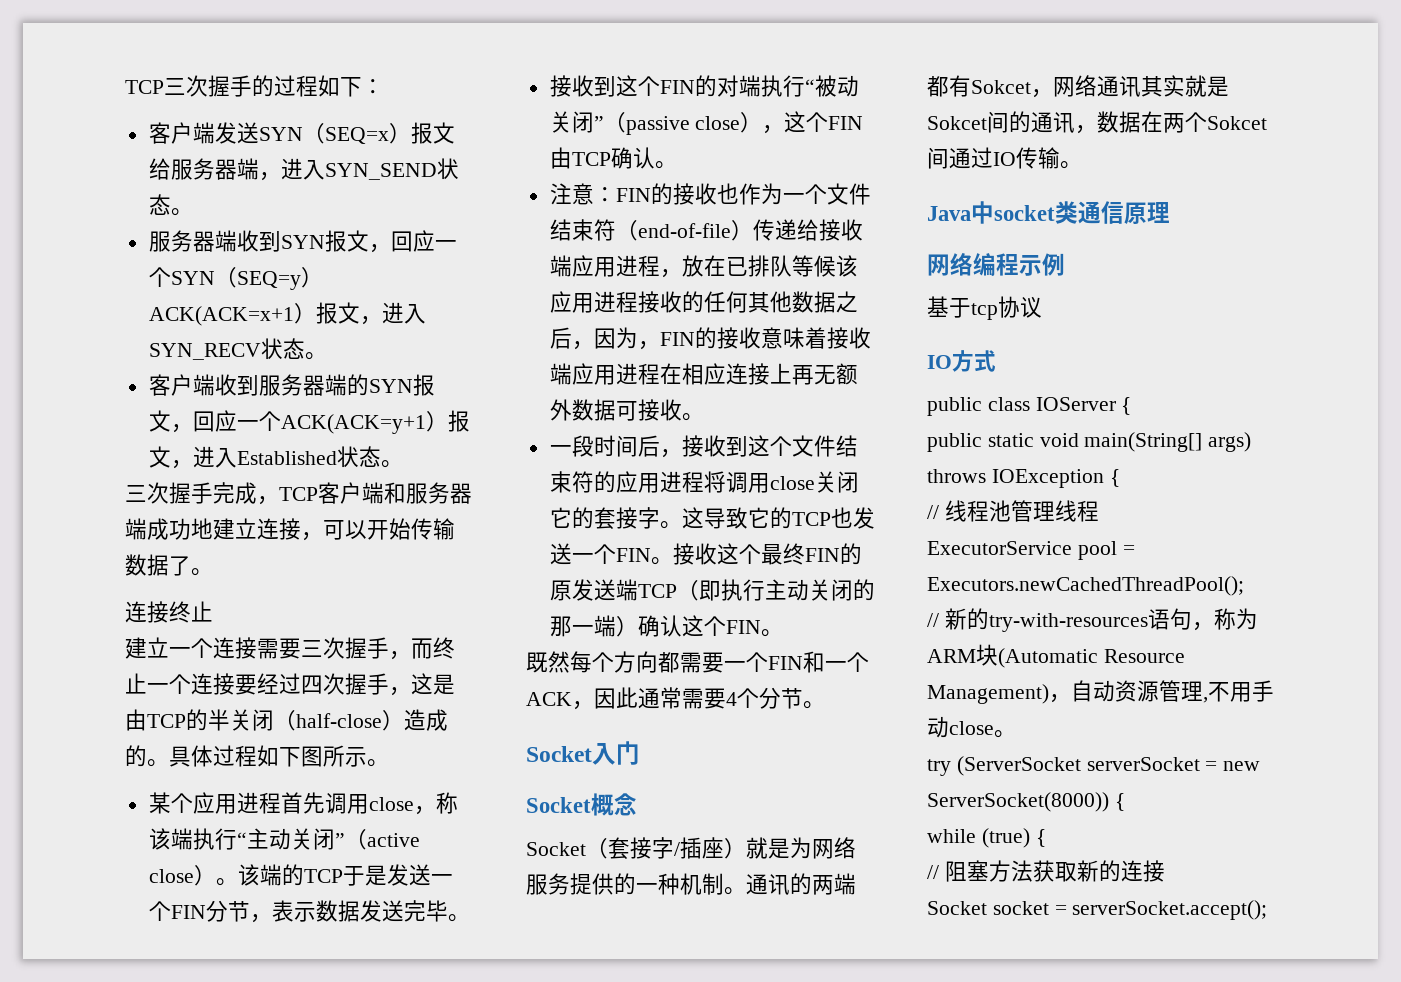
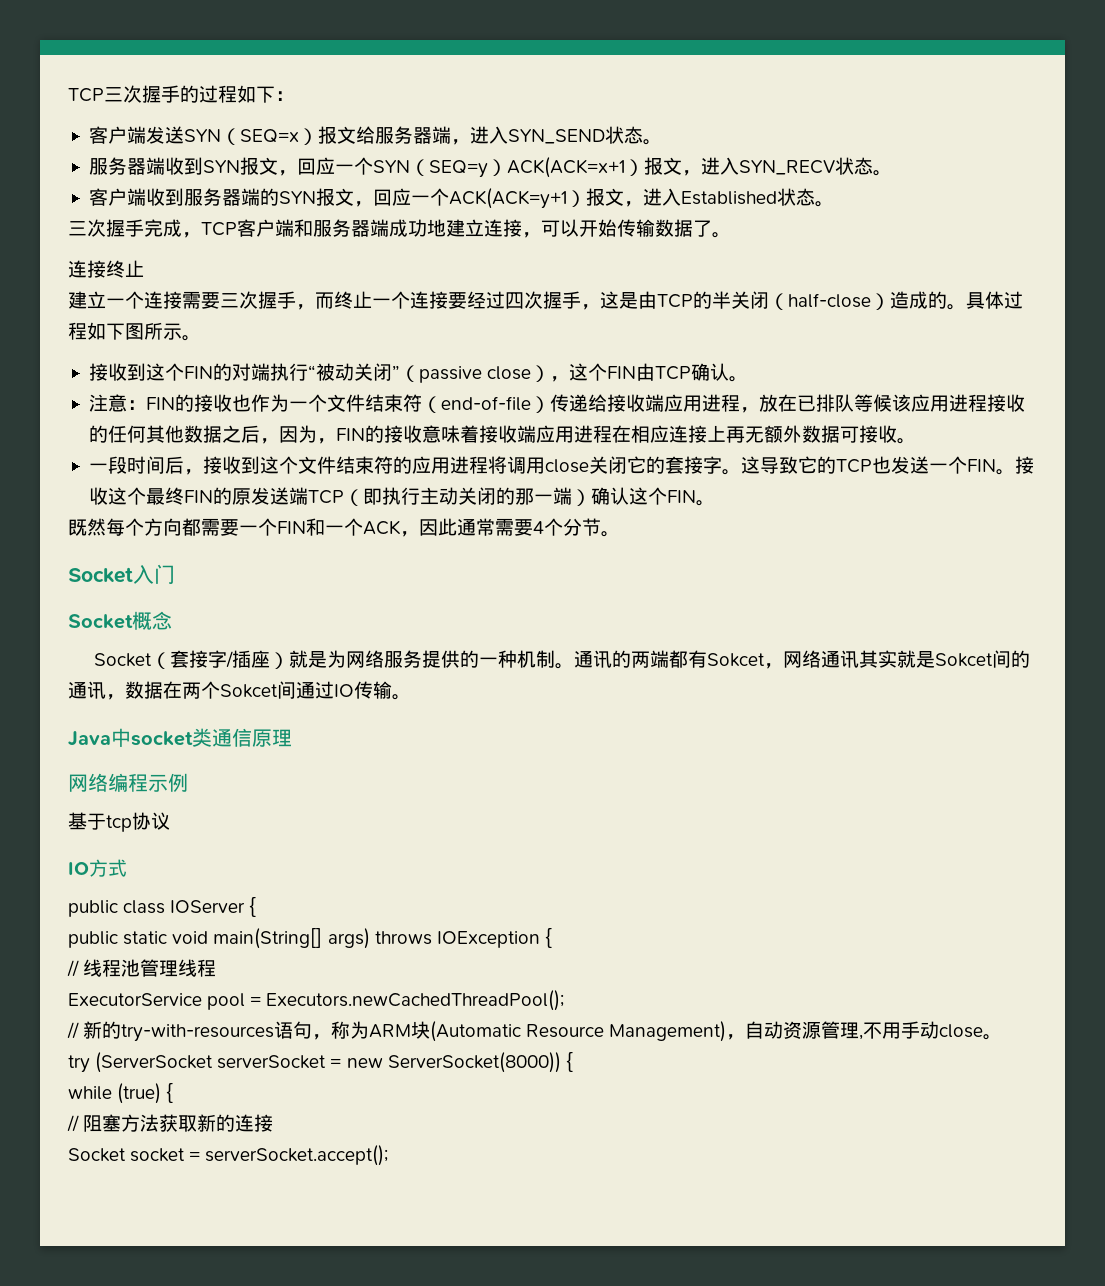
[148,792,458,815] [148,828,420,850] [148,864,453,886] [148,900,470,923] // 某个应用进程首先调用close，称该端执行“主动关闭”（active close）。该端的TCP于是发送一个FIN分节，表示数据发送完毕。 -> (201, 338) none

